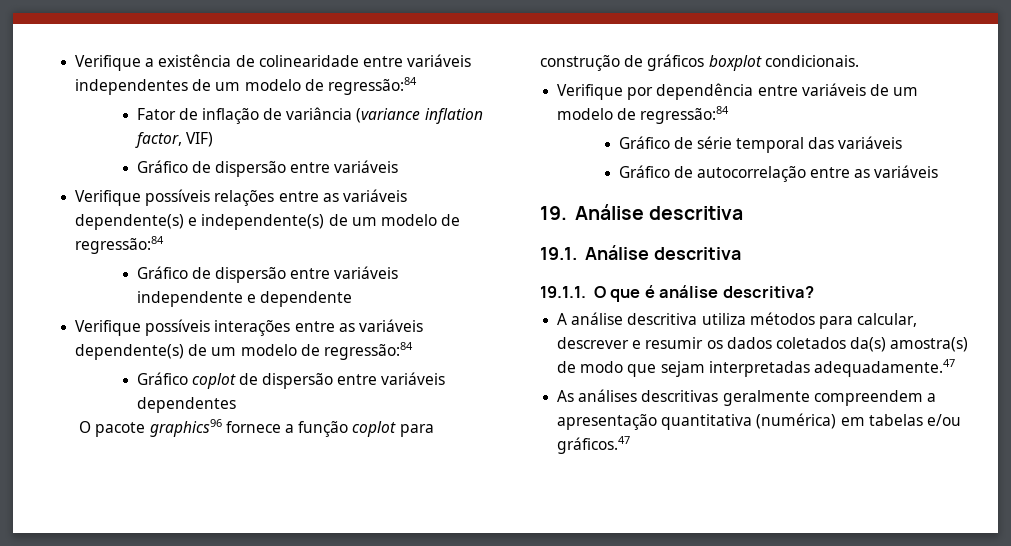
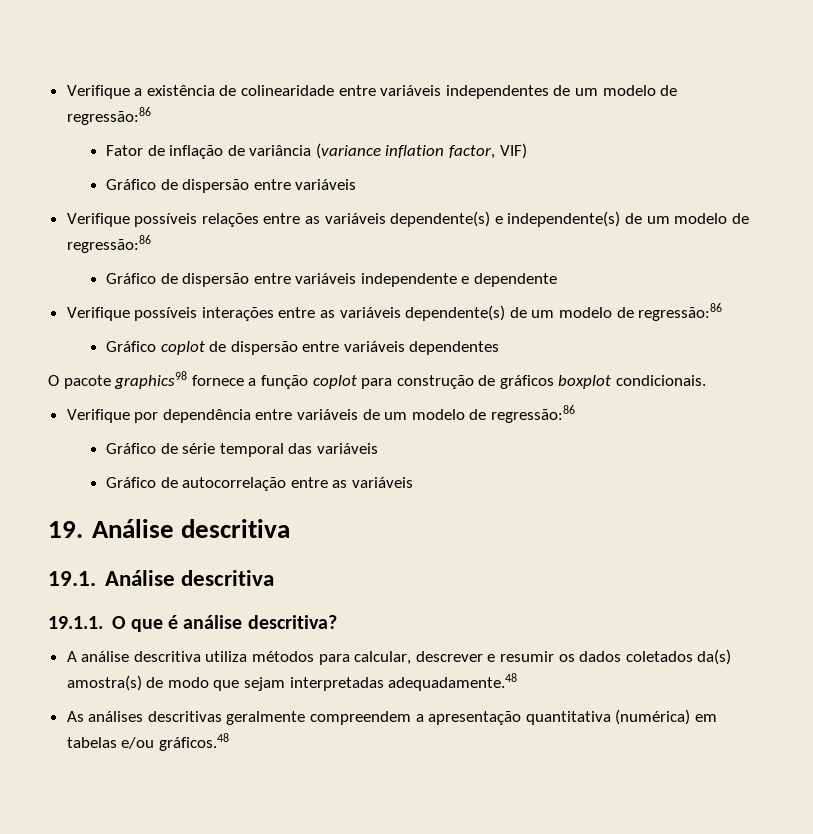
[327,77,417,95] regressão:84 -> [66,107,151,125] regressão:86
[75,236,165,254] regressão:84 -> [66,235,151,253] regressão:86
[323,342,413,360] regressão:84 -> [638,303,723,321] regressão:86
[149,419,222,437] graphics96 -> [114,371,188,389] graphics98
[640,106,730,124] regressão:84 -> [491,405,576,423] regressão:86
[813,359,955,377] adequadamente.47 -> [388,673,518,691] adequadamente.48
[557,436,631,454] gráficos.47 -> [158,733,229,751] gráficos.48

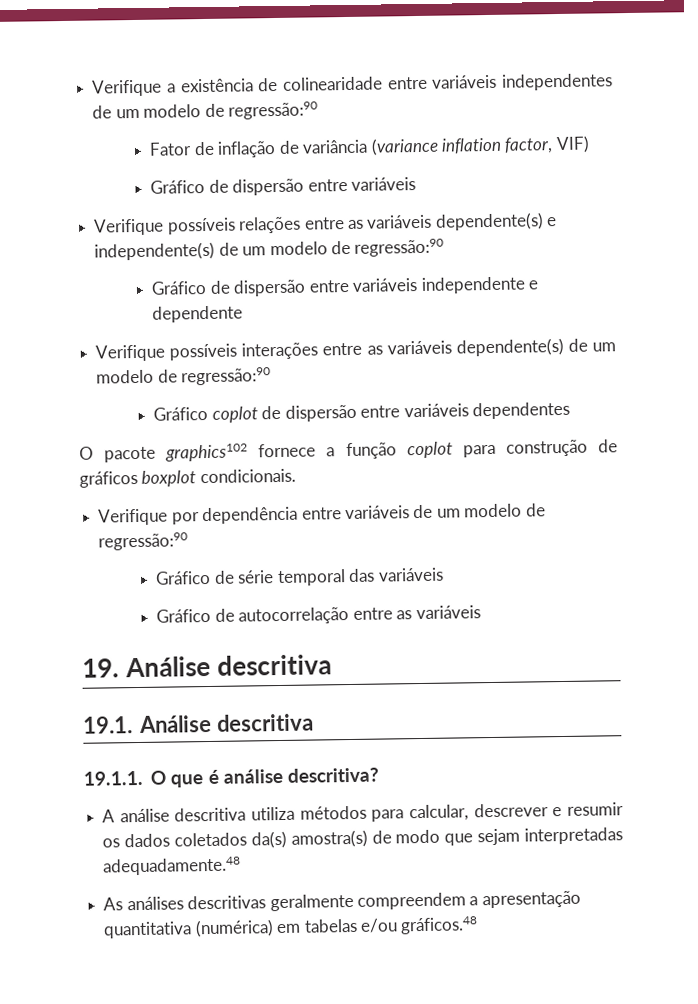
[66,107,151,125] regressão:86 -> [227,101,318,120] regressão:90
[66,235,151,253] regressão:86 -> [354,238,445,257] regressão:90
[638,303,723,321] regressão:86 -> [181,367,272,386] regressão:90
[114,371,188,389] graphics98 -> [165,443,249,462] graphics102
[491,405,576,423] regressão:86 -> [98,532,189,551] regressão:90

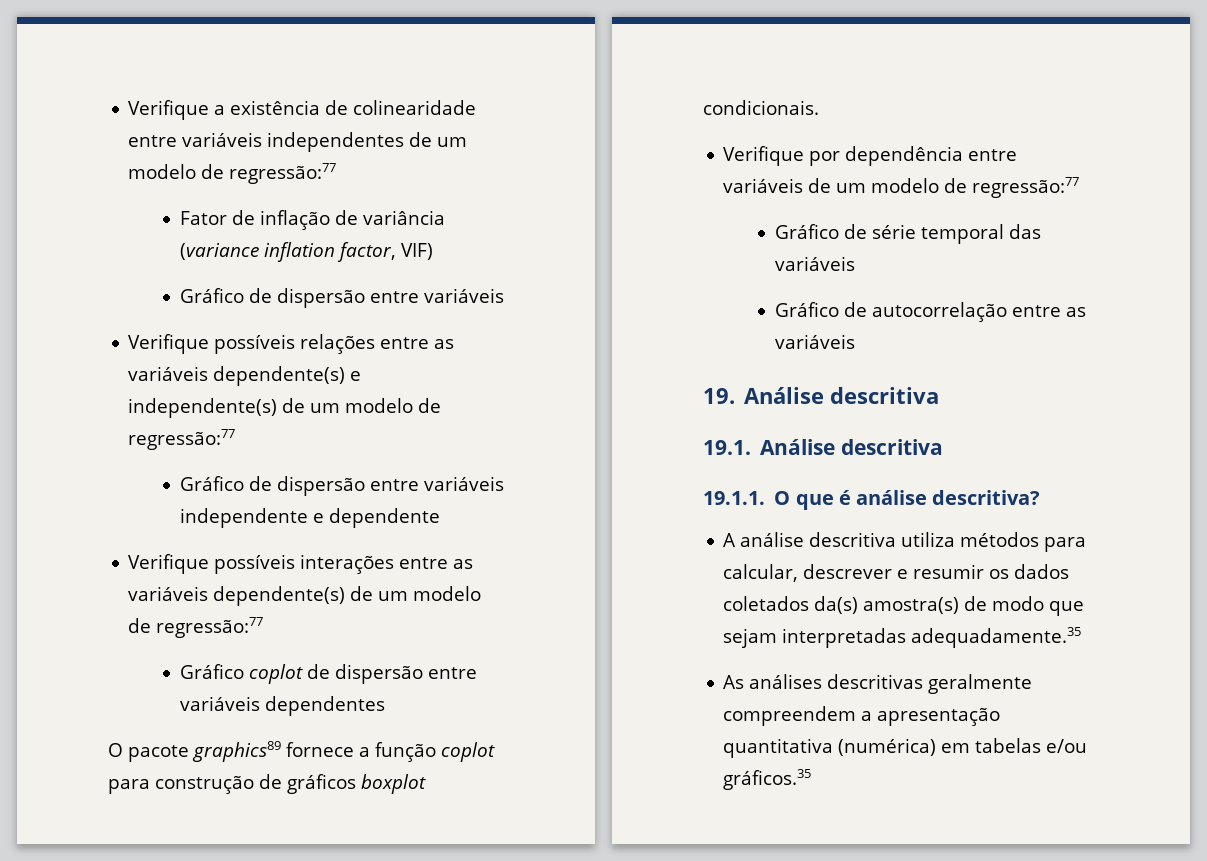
[227,101,318,120] regressão:90 -> [229,163,337,184] regressão:77
[354,238,445,257] regressão:90 -> [128,429,236,450] regressão:77
[181,367,272,386] regressão:90 -> [156,617,264,638] regressão:77
[165,443,249,462] graphics102 -> [192,741,281,762] graphics89
[98,532,189,551] regressão:90 -> [972,177,1080,198] regressão:77
[103,856,242,876] adequadamente.48 -> [911,627,1082,648] adequadamente.35
[400,916,479,935] gráficos.48 -> [723,769,812,790] gráficos.35

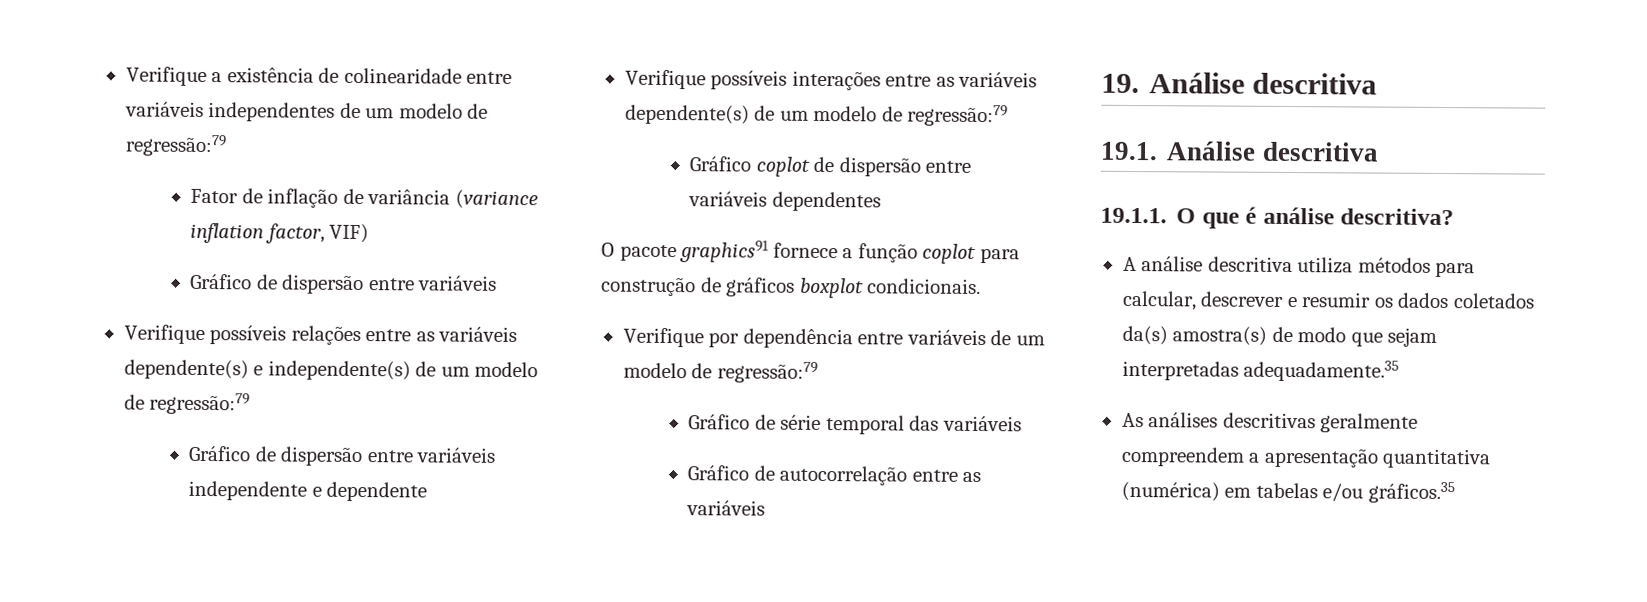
[229,163,337,184] regressão:77 -> [124,134,227,157] regressão:79
[128,429,236,450] regressão:77 -> [149,392,251,415] regressão:79
[156,617,264,638] regressão:77 -> [907,104,1009,127] regressão:79
[192,741,281,762] graphics89 -> [679,240,770,263] graphics91
[972,177,1080,198] regressão:77 -> [716,361,818,383] regressão:79

